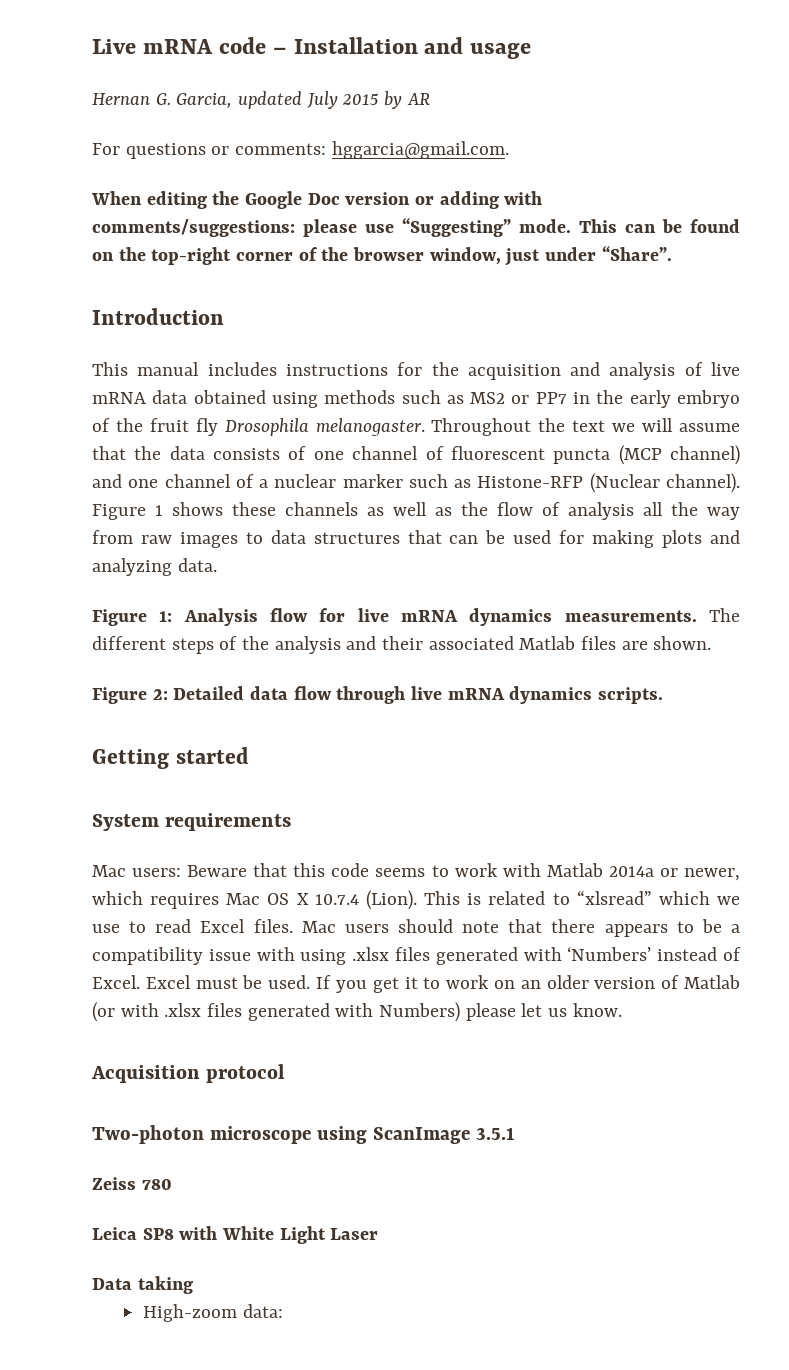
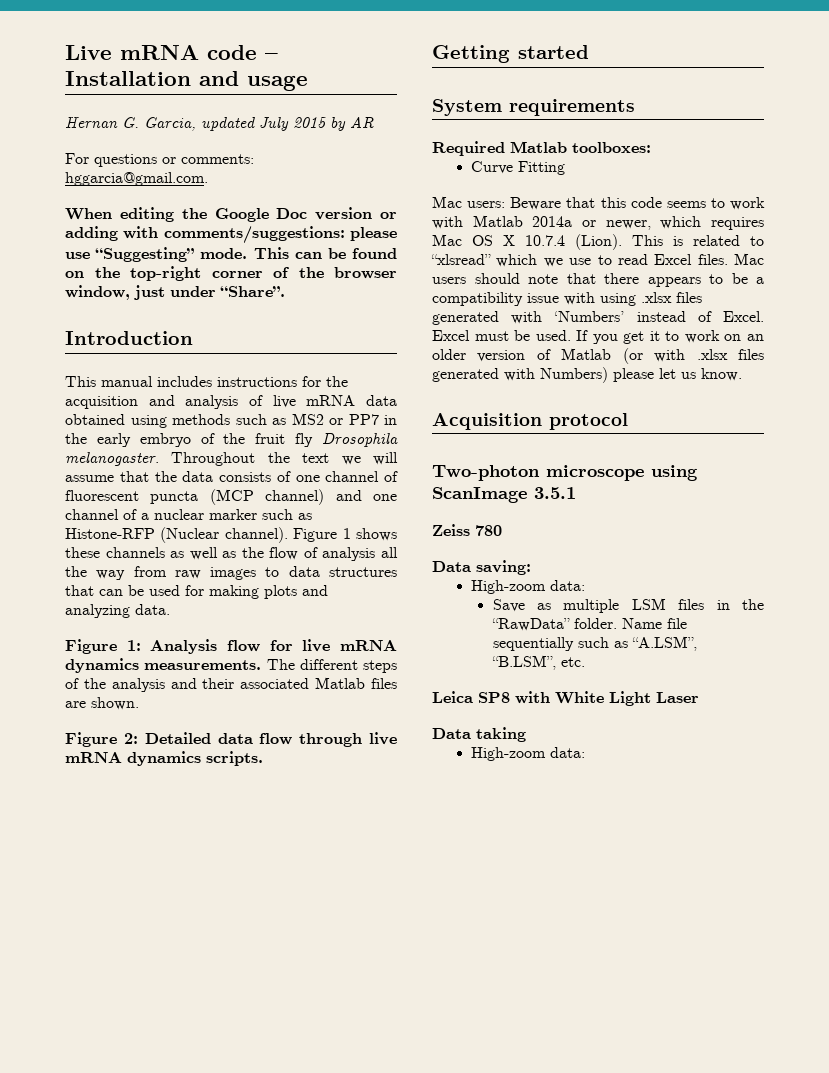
(292, 822) none -> [432,141,651,156] [471,161,566,175] // Required Matlab toolboxes: // Curve Fitting
(172, 1184) none -> [432,560,531,575] [471,580,586,594] [492,598,764,613] [491,618,687,631] [492,636,697,651] [491,655,585,670] // Data saving: // High-zoom data: // Save as multiple LSM files in the “RawData” folder. Name file sequentially such as “A.LSM”, “B.LSM”, etc.

